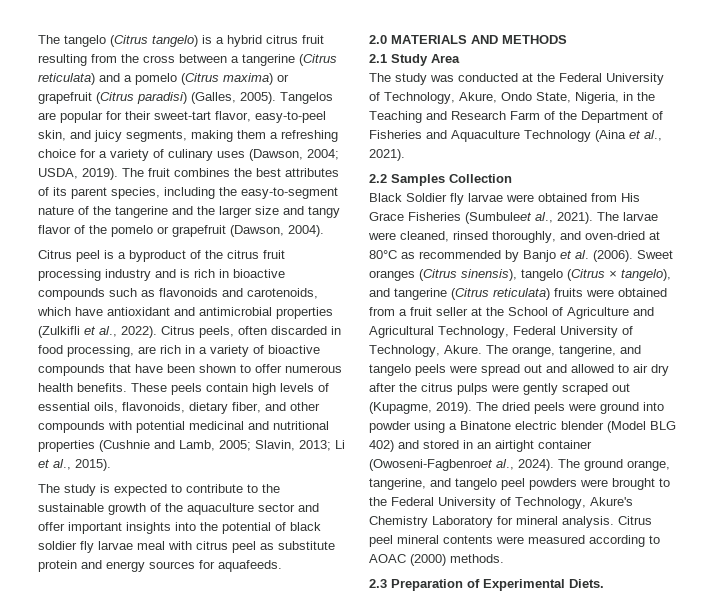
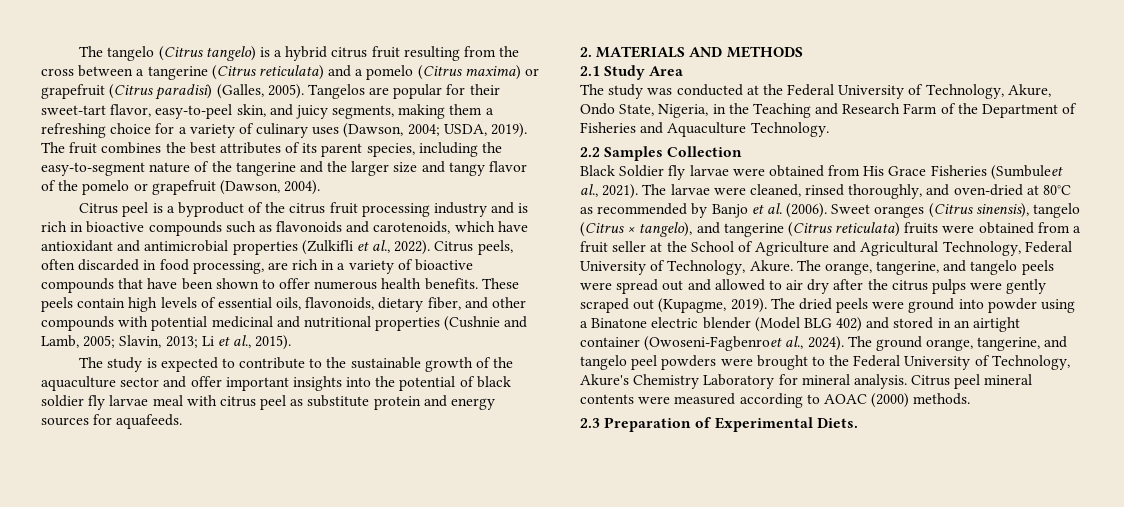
[369,35,387,44] 2.0 -> [580,47,592,57] 2.
[524,130,662,142] [369,149,405,161] Technology (Aina et al., 2021). -> [750,122,829,137] Technology.

